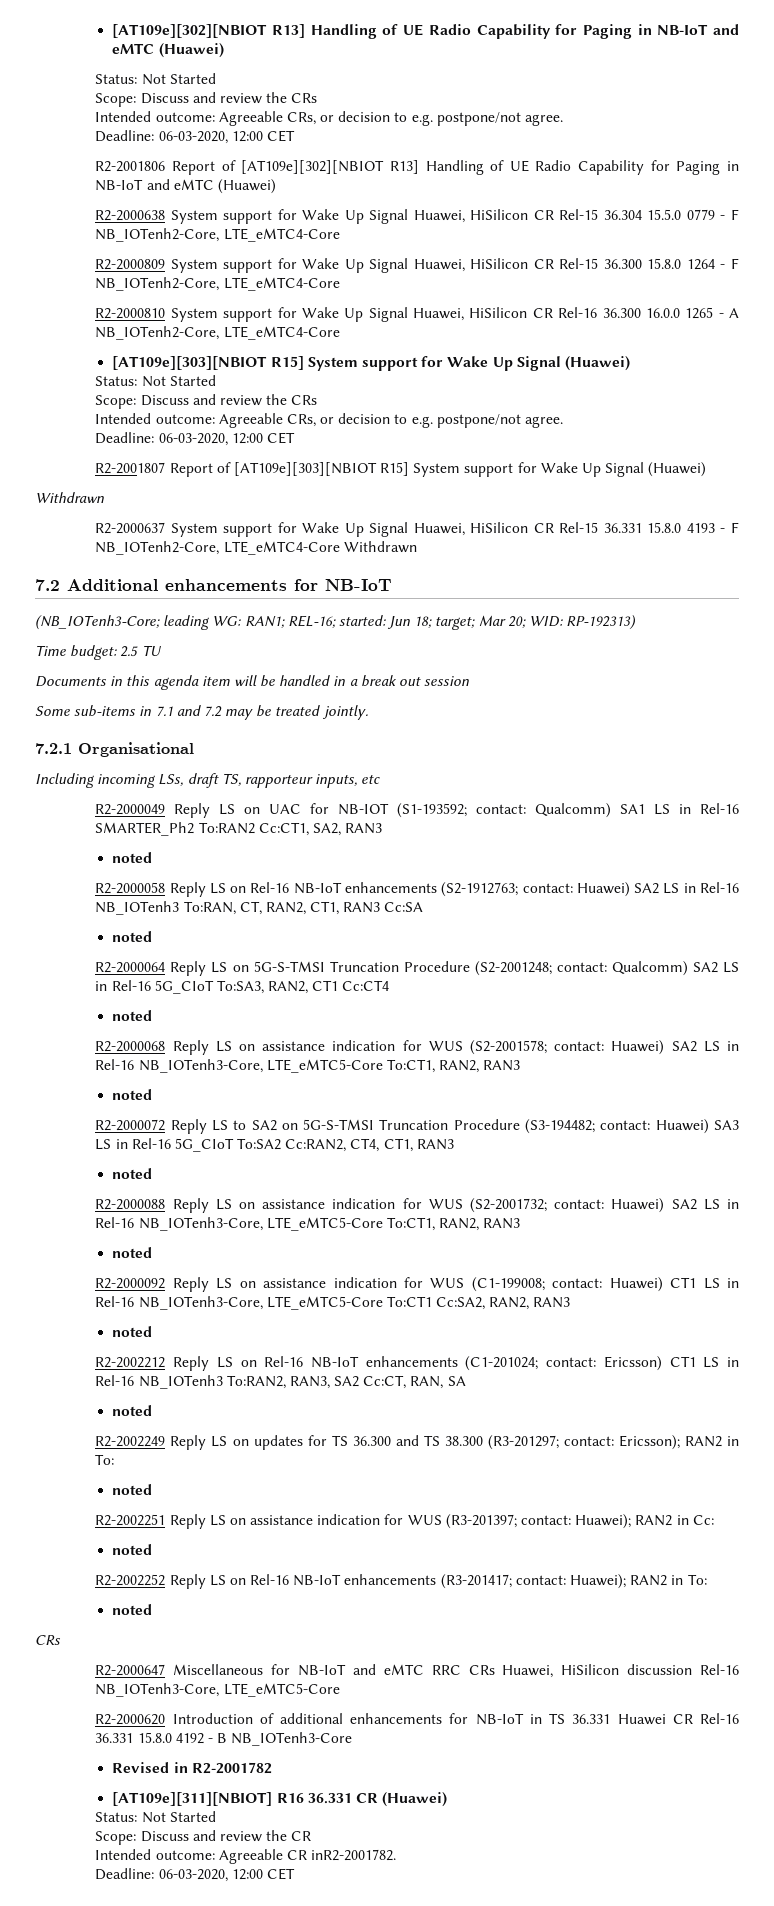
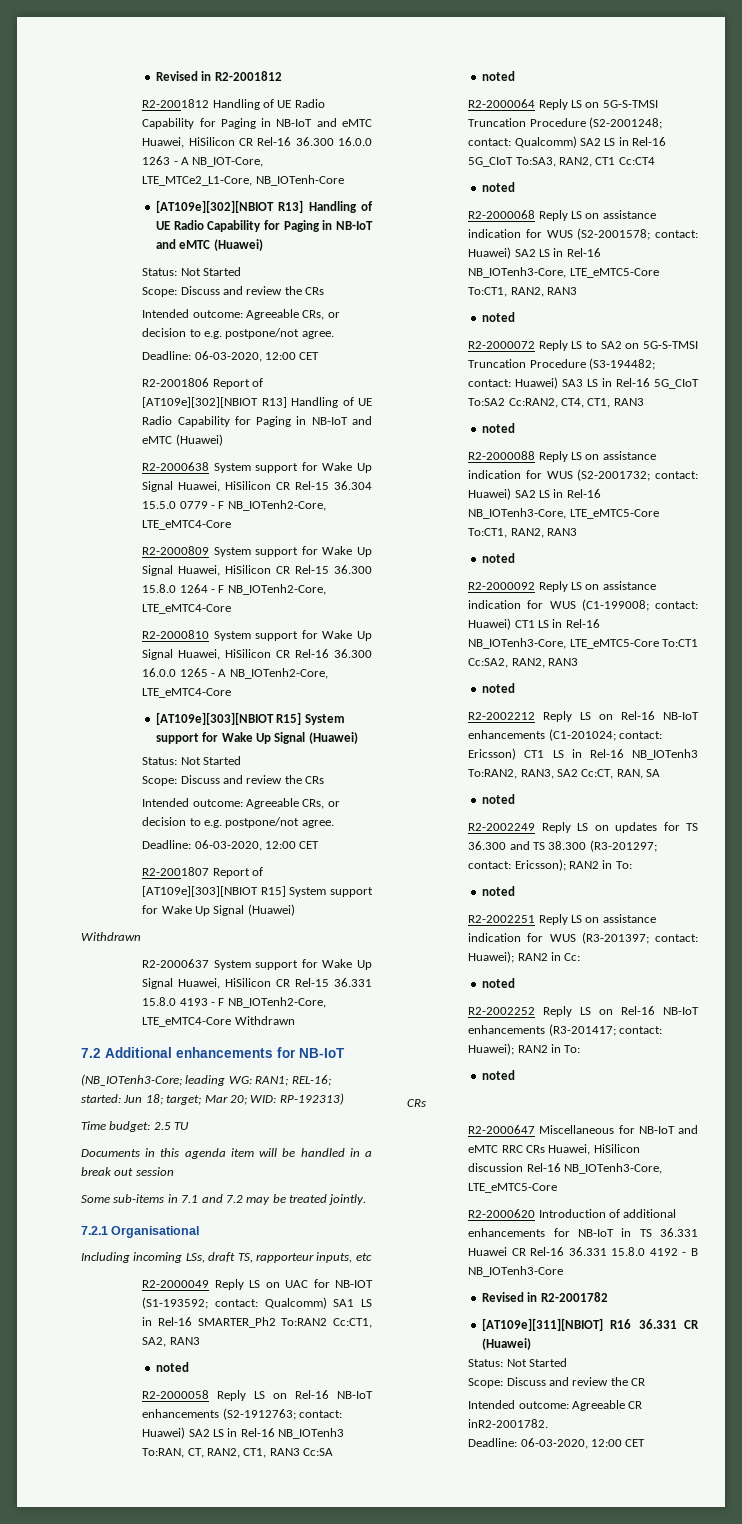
(112, 31) none -> [155,71,282,81] [142,99,325,110] [142,118,372,129] [142,137,372,148] [142,156,264,167] [142,175,344,186] Revised in R2-2001812 // R2-2001812 Handling of UE Radio Capability for Paging in NB-IoT and eMTC Huawei, HiSilicon CR Rel-16 36.300 16.0.0 1263 - A NB_IOT-Core, LTE_MTCe2_L1-Core, NB_IOTenh-Core //

